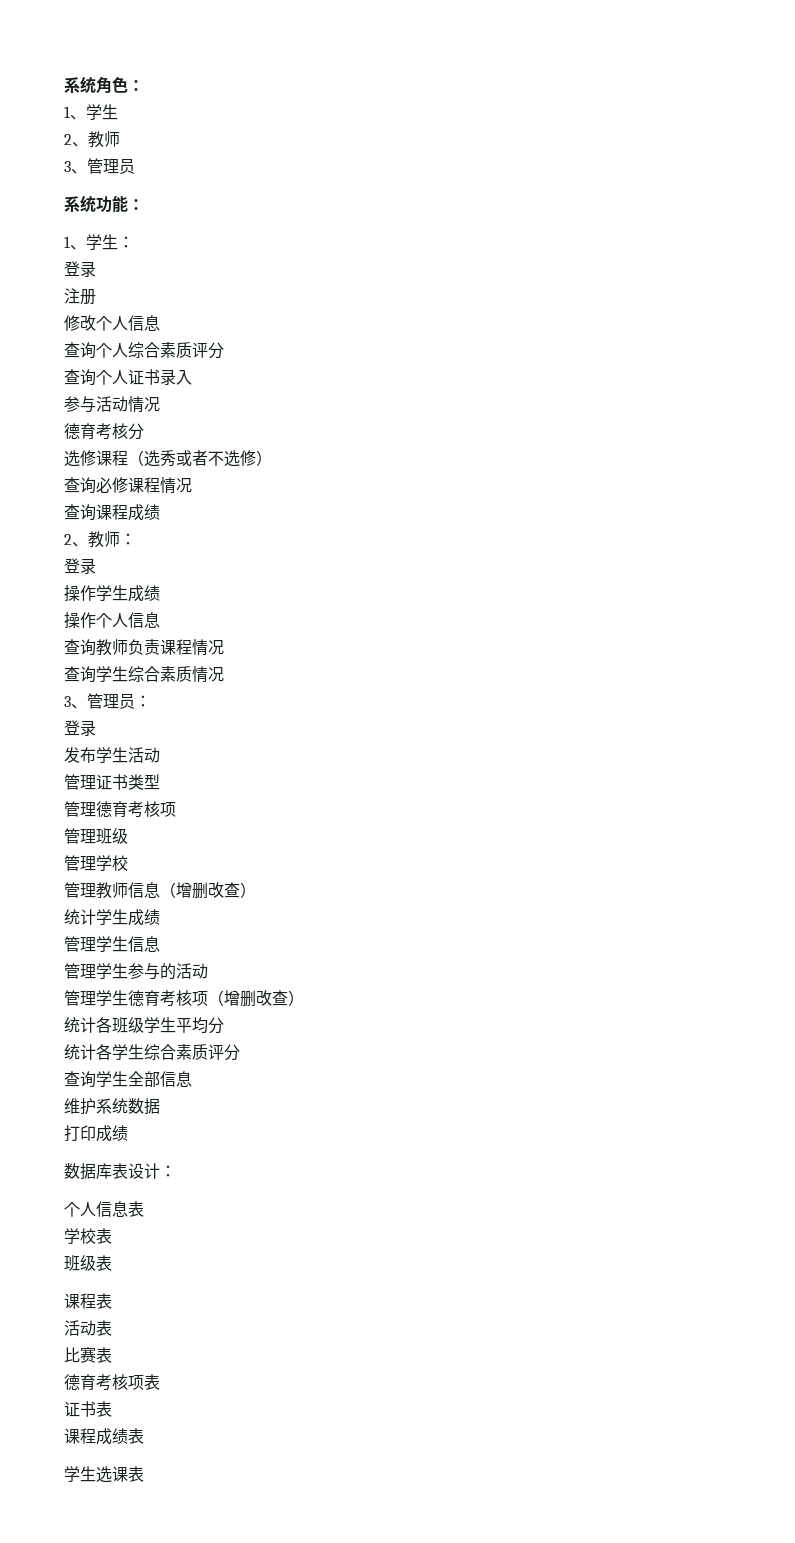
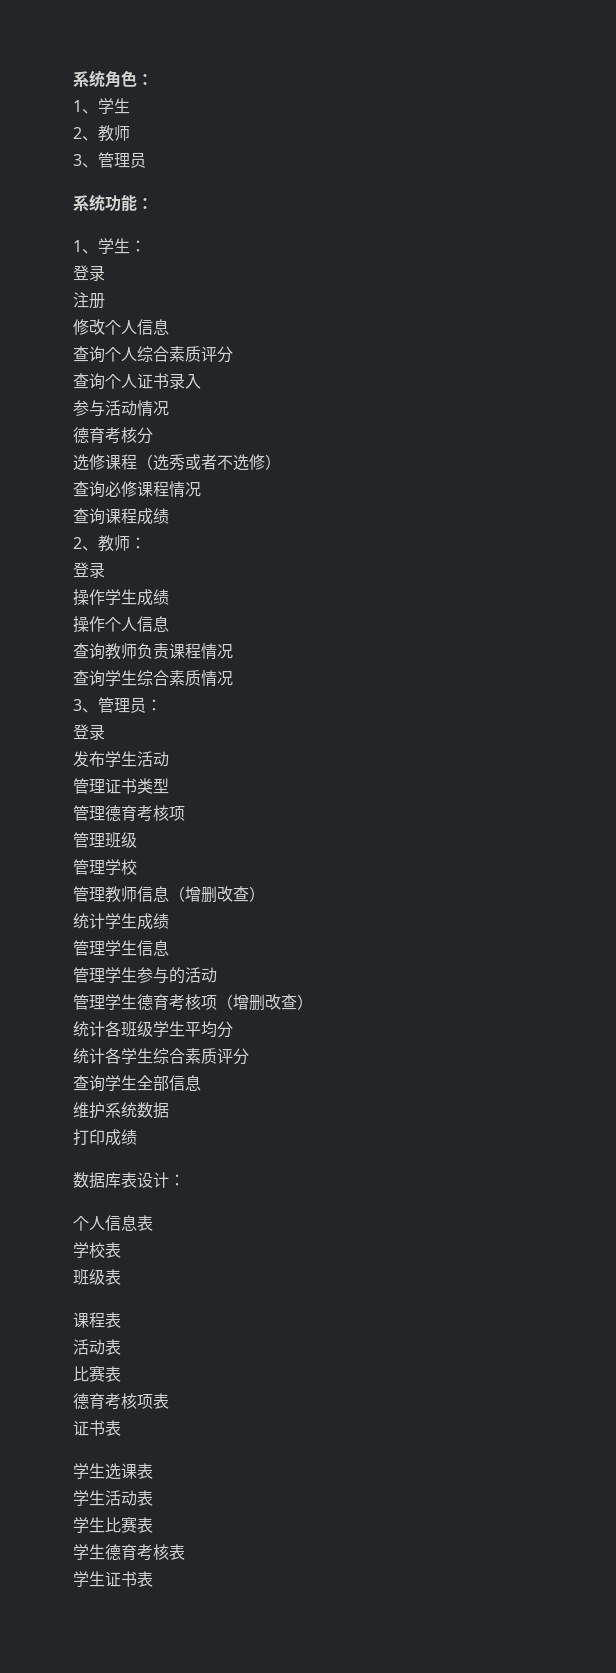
[64,1428,144,1445] // 课程成绩表 -> (121, 1428) none
(144, 1474) none -> [73,1490,153,1506] [73,1516,153,1533] [73,1544,185,1561] [73,1571,153,1587] // 学生活动表 // 学生比赛表 // 学生德育考核表 // 学生证书表

